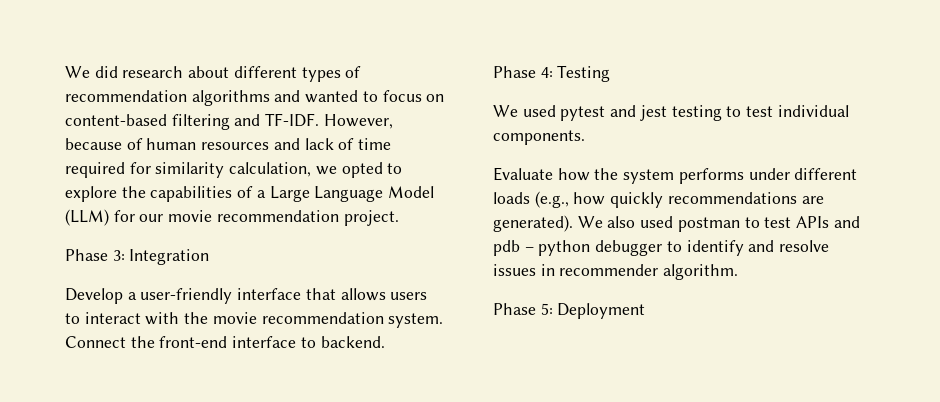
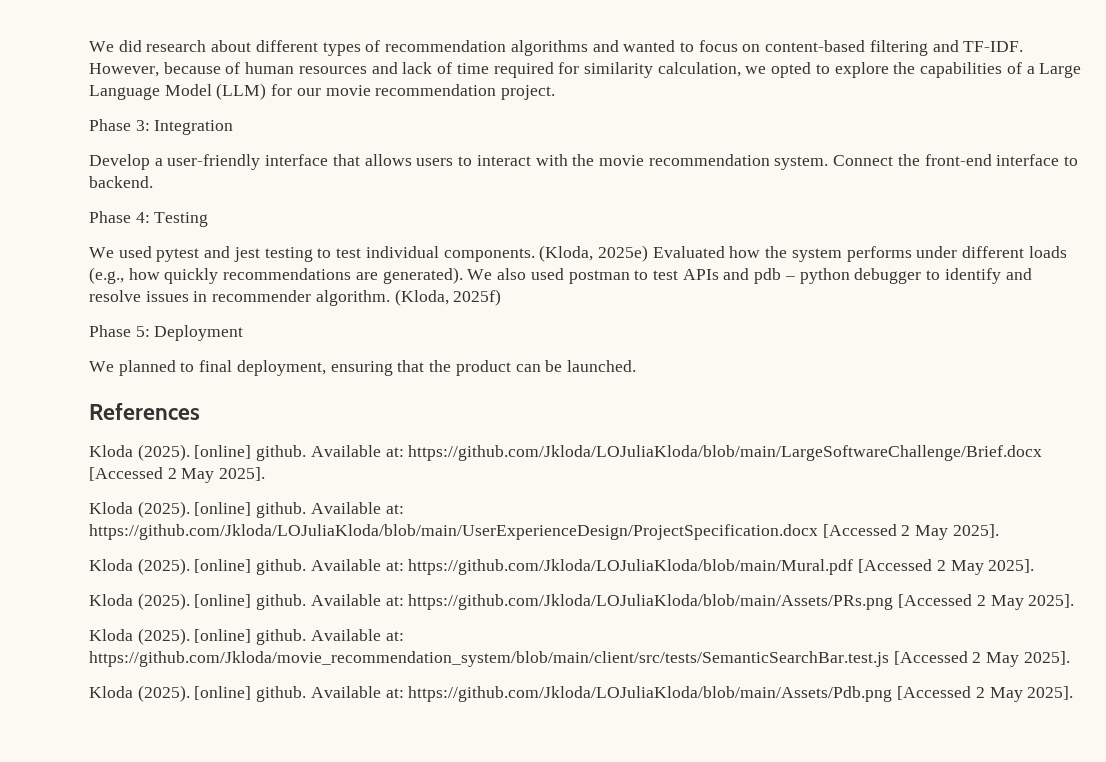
[493,167,553,181] // Evaluate -> [539,245,725,262] (Kloda, 2025e) Evaluated
(739, 272) none -> [394,289,502,306] (Kloda, 2025f)
(646, 311) none -> [89,360,636,376] [89,403,200,420] [89,444,1043,461] [89,467,266,483] [89,501,404,518] [89,524,999,540] [89,558,1035,575] [89,593,1075,610] [89,628,404,645] [89,651,1070,667] [89,685,1074,702] // We planned to final deployment, ensuring that the product can be launched. // References // Kloda (2025). [online] github. Available at: https://github.com/Jkloda/LOJuliaKloda/blob/main/LargeSoftwareChallenge/Brief.docx [Accessed 2 May 2025]. // Kloda (2025). [online] github. Available at: https://github.com/Jkloda/LOJuliaKloda/blob/main/UserExperienceDesign/ProjectSpecification.docx [Accessed 2 May 2025]. // Kloda (2025). [online] github. Available at: https://github.com/Jkloda/LOJuliaKloda/blob/main/Mural.pdf [Accessed 2 May 2025]. // Kloda (2025). [online] github. Available at: https://github.com/Jkloda/LOJuliaKloda/blob/main/Assets/PRs.png [Accessed 2 May 2025]. // Kloda (2025). [online] github. Available at: https://github.com/Jkloda/movie_recommendation_system/blob/main/client/src/tests/SemanticSearchBar.test.js [Accessed 2 May 2025]. // Kloda (2025). [online] github. Available at: https://github.com/Jkloda/LOJuliaKloda/blob/main/Assets/Pdb.png [Accessed 2 May 2025].

